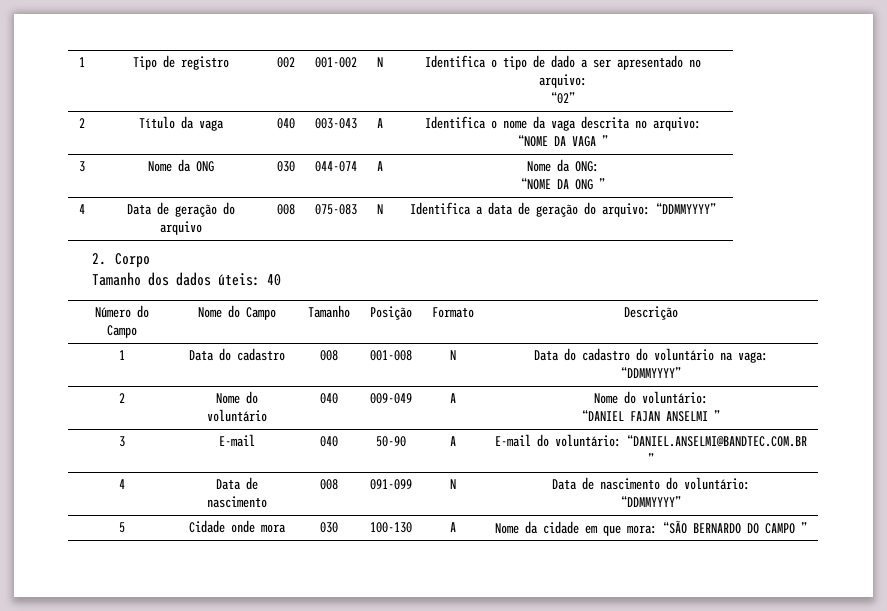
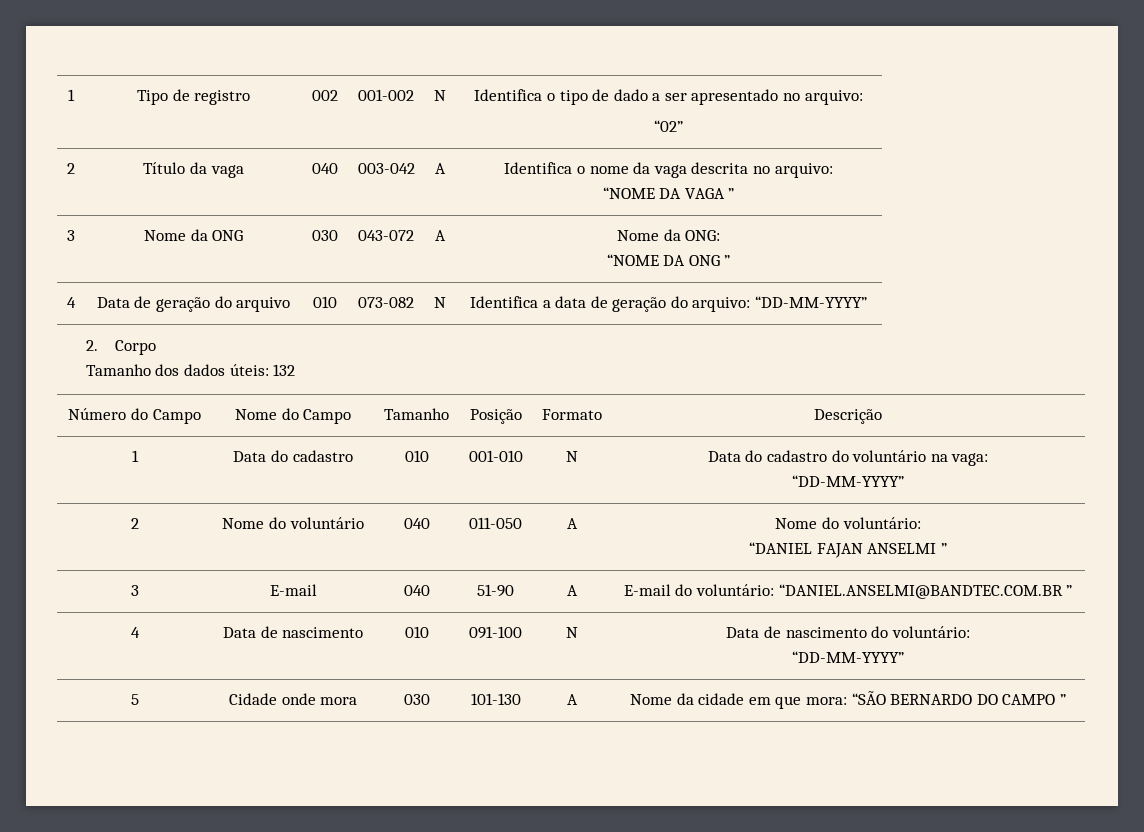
[314,118,357,129] 003-043 -> [357,163,415,174] 003-042
[314,161,357,172] 044-074 -> [358,230,414,241] 043-072
[276,204,295,215] [314,204,357,215] 008 | 075-083 -> [313,296,337,308] [358,297,414,308] 010 | 073-082
[655,203,716,214] “DDMMYYYY” -> [755,296,868,308] “DD-MM-YYYY”
[266,274,281,286] 40 -> [273,364,296,376] 132
[320,350,338,361] [369,350,412,361] 008 | 001-008 -> [404,450,429,462] [468,450,523,462] 010 | 001-010
[620,367,681,378] “DDMMYYYY” -> [792,475,904,487] “DD-MM-YYYY”
[369,393,412,404] 009-049 -> [469,517,522,529] 011-050
[375,436,406,447] 50-90 -> [477,584,514,597] 51-90
[320,479,338,490] [369,479,412,490] 008 | 091-099 -> [404,626,429,638] [469,626,522,639] 010 | 091-100
[620,496,681,507] “DDMMYYYY” -> [792,651,904,663] “DD-MM-YYYY”
[369,522,412,533] 100-130 -> [470,693,521,705] 101-130

